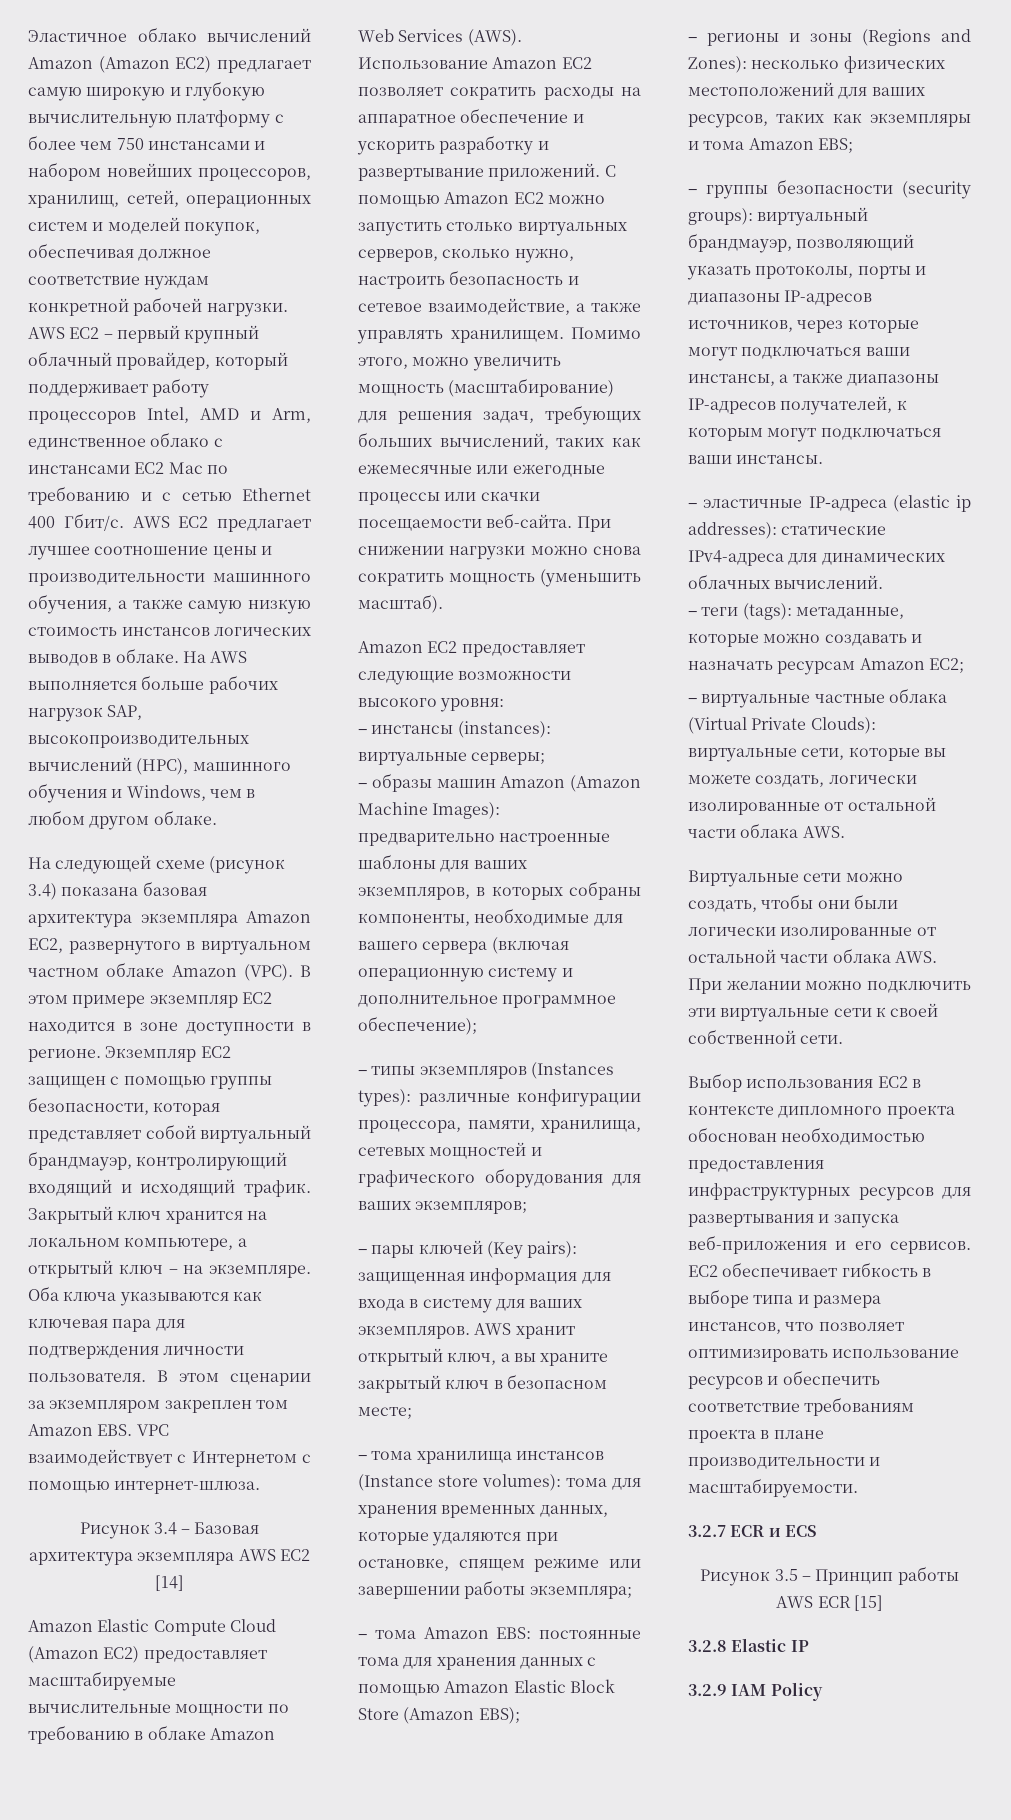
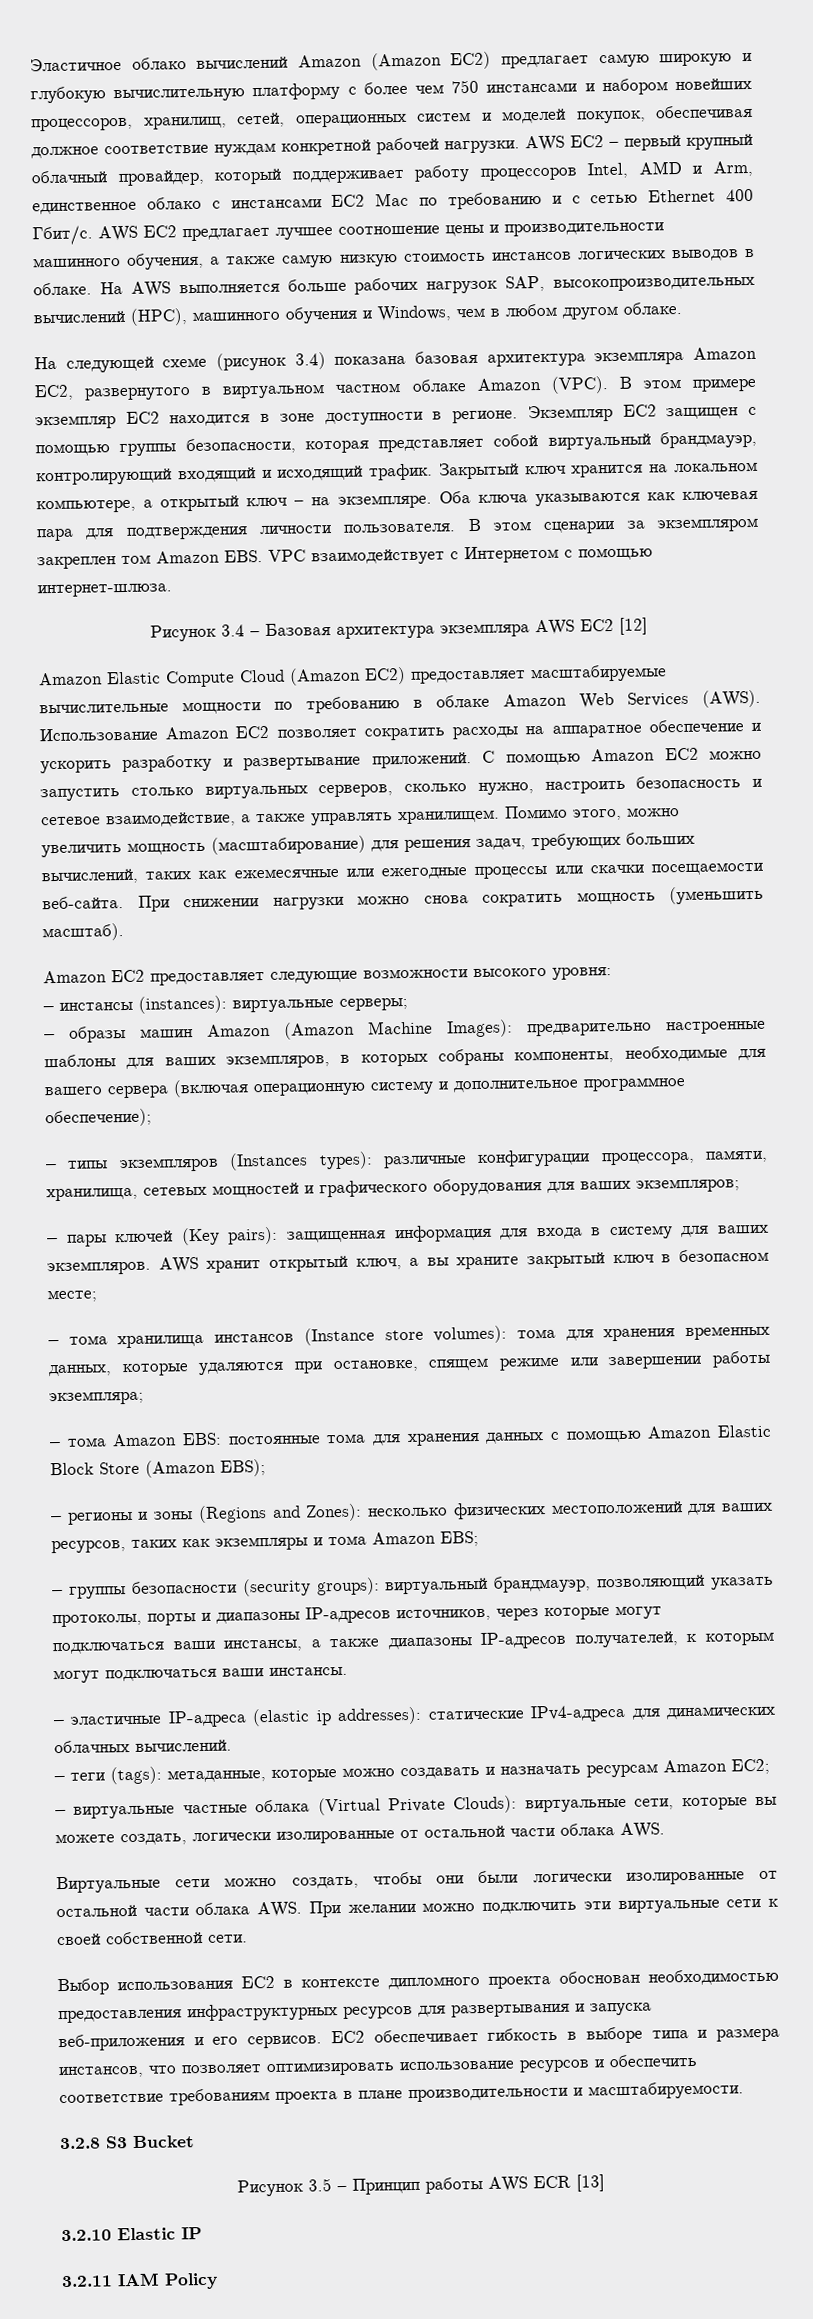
[155,1575,184,1591] [14] -> [619,617,648,635] [12]
[688,1525,817,1537] 3.2.7 ECR и ECS -> [59,2135,195,2150] 3.2.8 S3 Bucket
[853,1595,883,1611] [688,1640,727,1652] [15] // 3.2.8 -> [576,2174,605,2192] [61,2229,112,2242] [13] // 3.2.10
[688,1684,727,1696] 3.2.9 -> [61,2275,113,2288] 3.2.11

